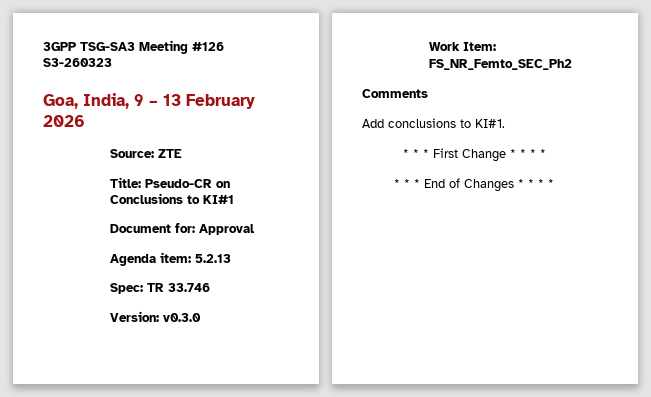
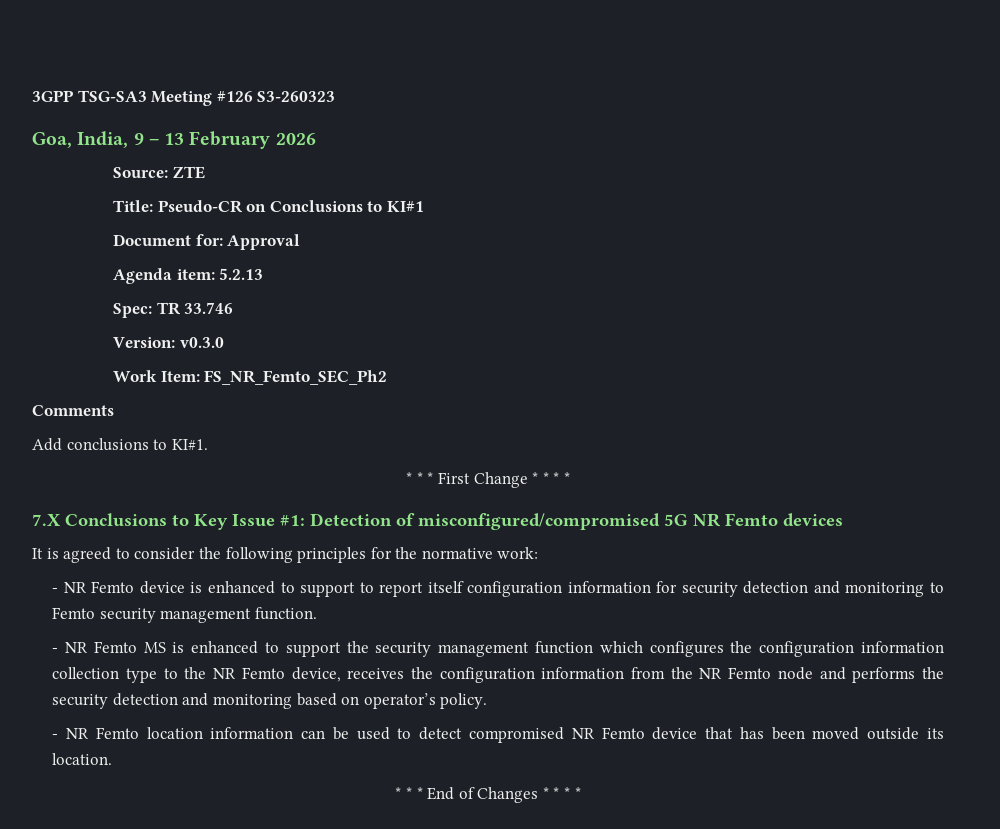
(546, 153) none -> [32,513,843,530] [32,547,539,563] [52,581,945,597] [52,607,318,623] [52,641,944,657] [52,667,945,683] [52,693,488,709] [52,727,944,743] [52,753,113,765] // 7.X Conclusions to Key Issue #1: Detection of misconfigured/compromised 5G NR Femto devices // It is agreed to consider the following principles for the normative work: // - NR Femto device is enhanced to support to report itself configuration information for security detection and monitoring to Femto security management function. // - NR Femto MS is enhanced to support the security management function which configures the configuration information collection type to the NR Femto device, receives the configuration information from the NR Femto node and performs the security detection and monitoring based on operator’s policy. // - NR Femto location information can be used to detect compromised NR Femto device that has been moved outside its location.

